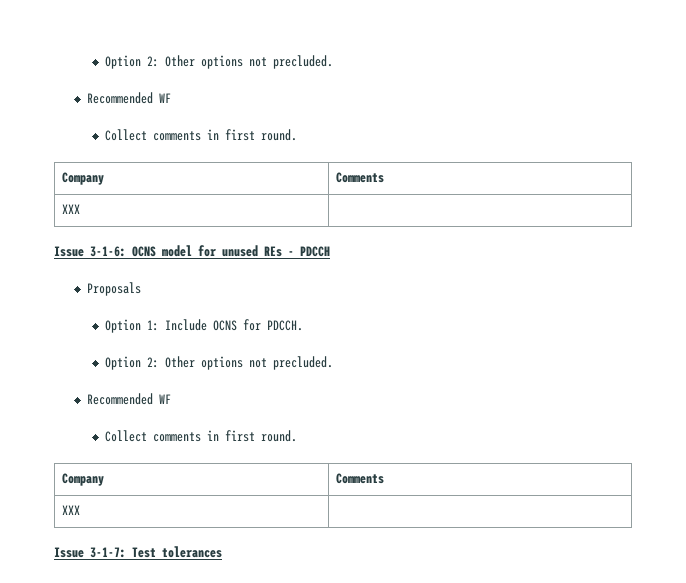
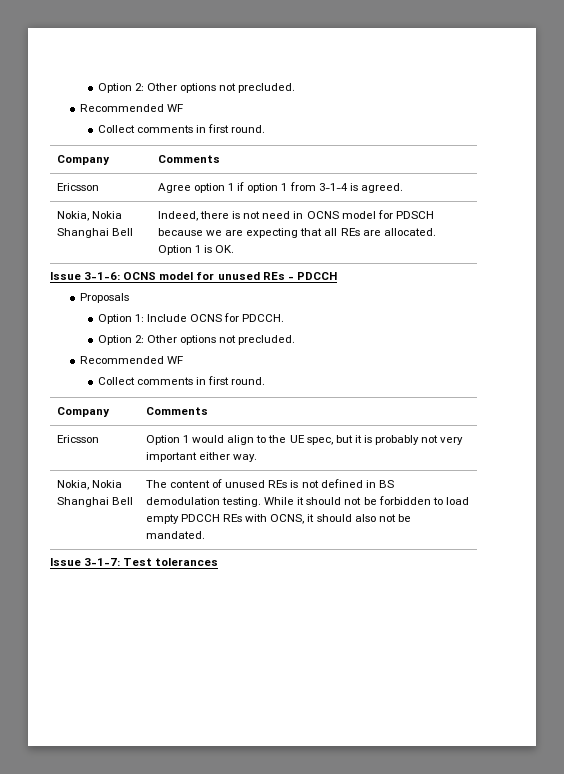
[62,204,81,214] XXX | -> [56,183,99,191] [157,182,403,193] [56,211,123,221] [56,228,134,238] [157,210,434,221] [157,228,436,238] [157,245,235,255] Ericsson | Agree option 1 if option 1 from 3-1-4 is agreed. // Nokia, Nokia Shanghai Bell | Indeed, there is not need in OCNS model for PDSCH because we are expecting that all REs are allocated. Option 1 is OK.
[62,505,81,515] XXX | -> [56,435,99,443] [145,435,464,445] [145,452,258,462] [56,480,123,490] [56,497,134,507] [145,479,394,488] [145,496,469,507] [145,514,411,524] [145,531,205,539] Ericsson | Option 1 would align to the UE spec, but it is probably not very important either way. // Nokia, Nokia Shanghai Bell | The content of unused REs is not defined in BS demodulation testing. While it should not be forbidden to load empty PDCCH REs with OCNS, it should also not be mandated.

